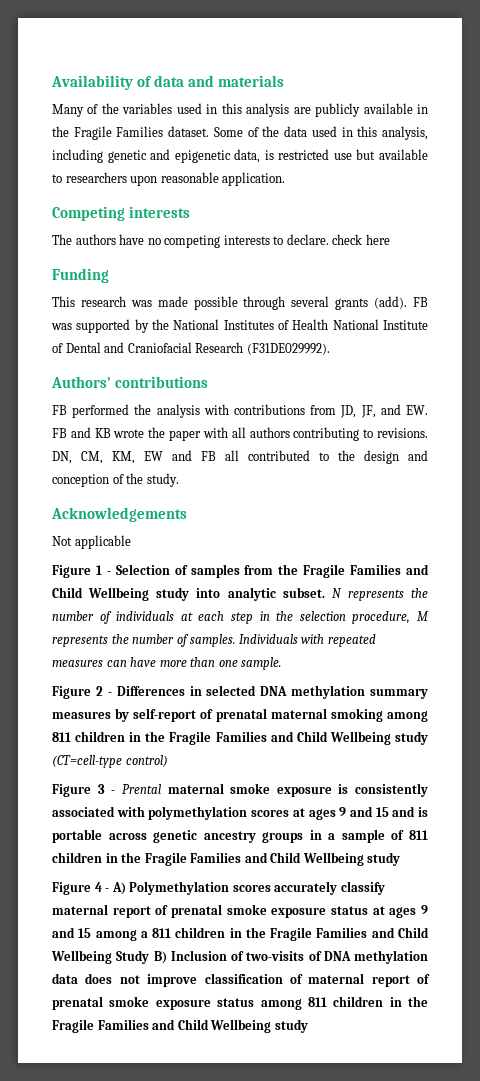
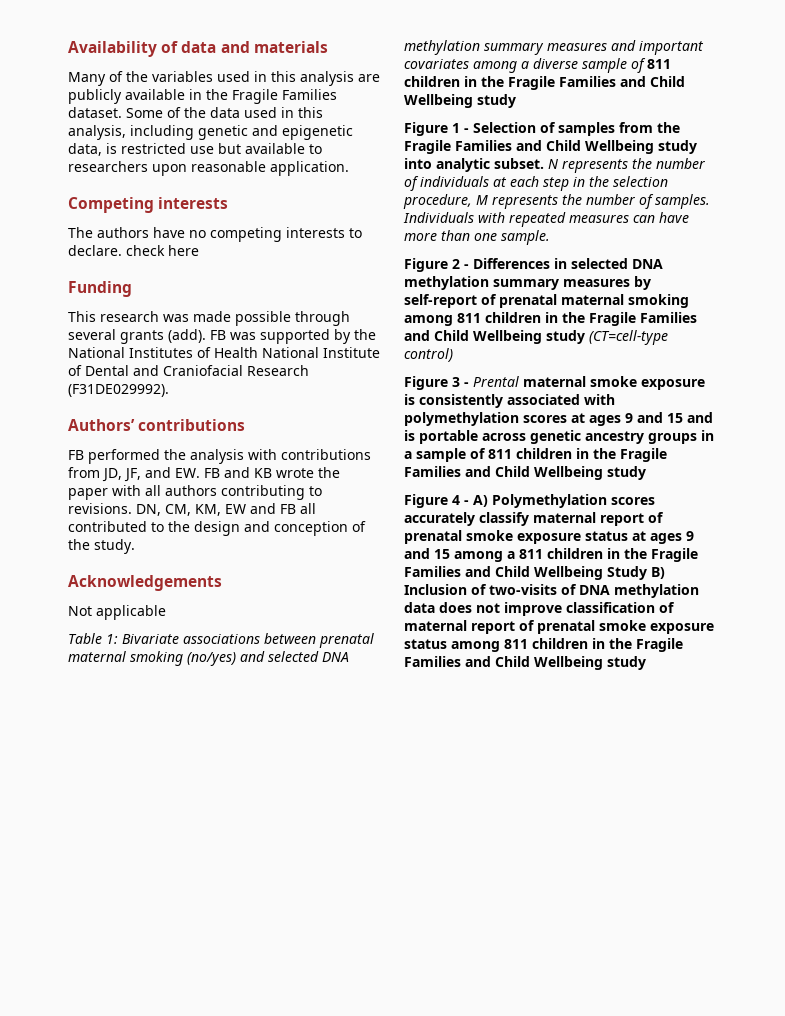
(131, 542) none -> [68,633,374,648] [68,651,349,666] [404,40,704,55] [404,58,671,73] [404,76,685,90] [404,94,516,108] // Table 1: Bivariate associations between prenatal maternal smoking (no/yes) and selected DNA methylation summary measures and important covariates among a diverse sample of 811 children in the Fragile Families and Child Wellbeing study

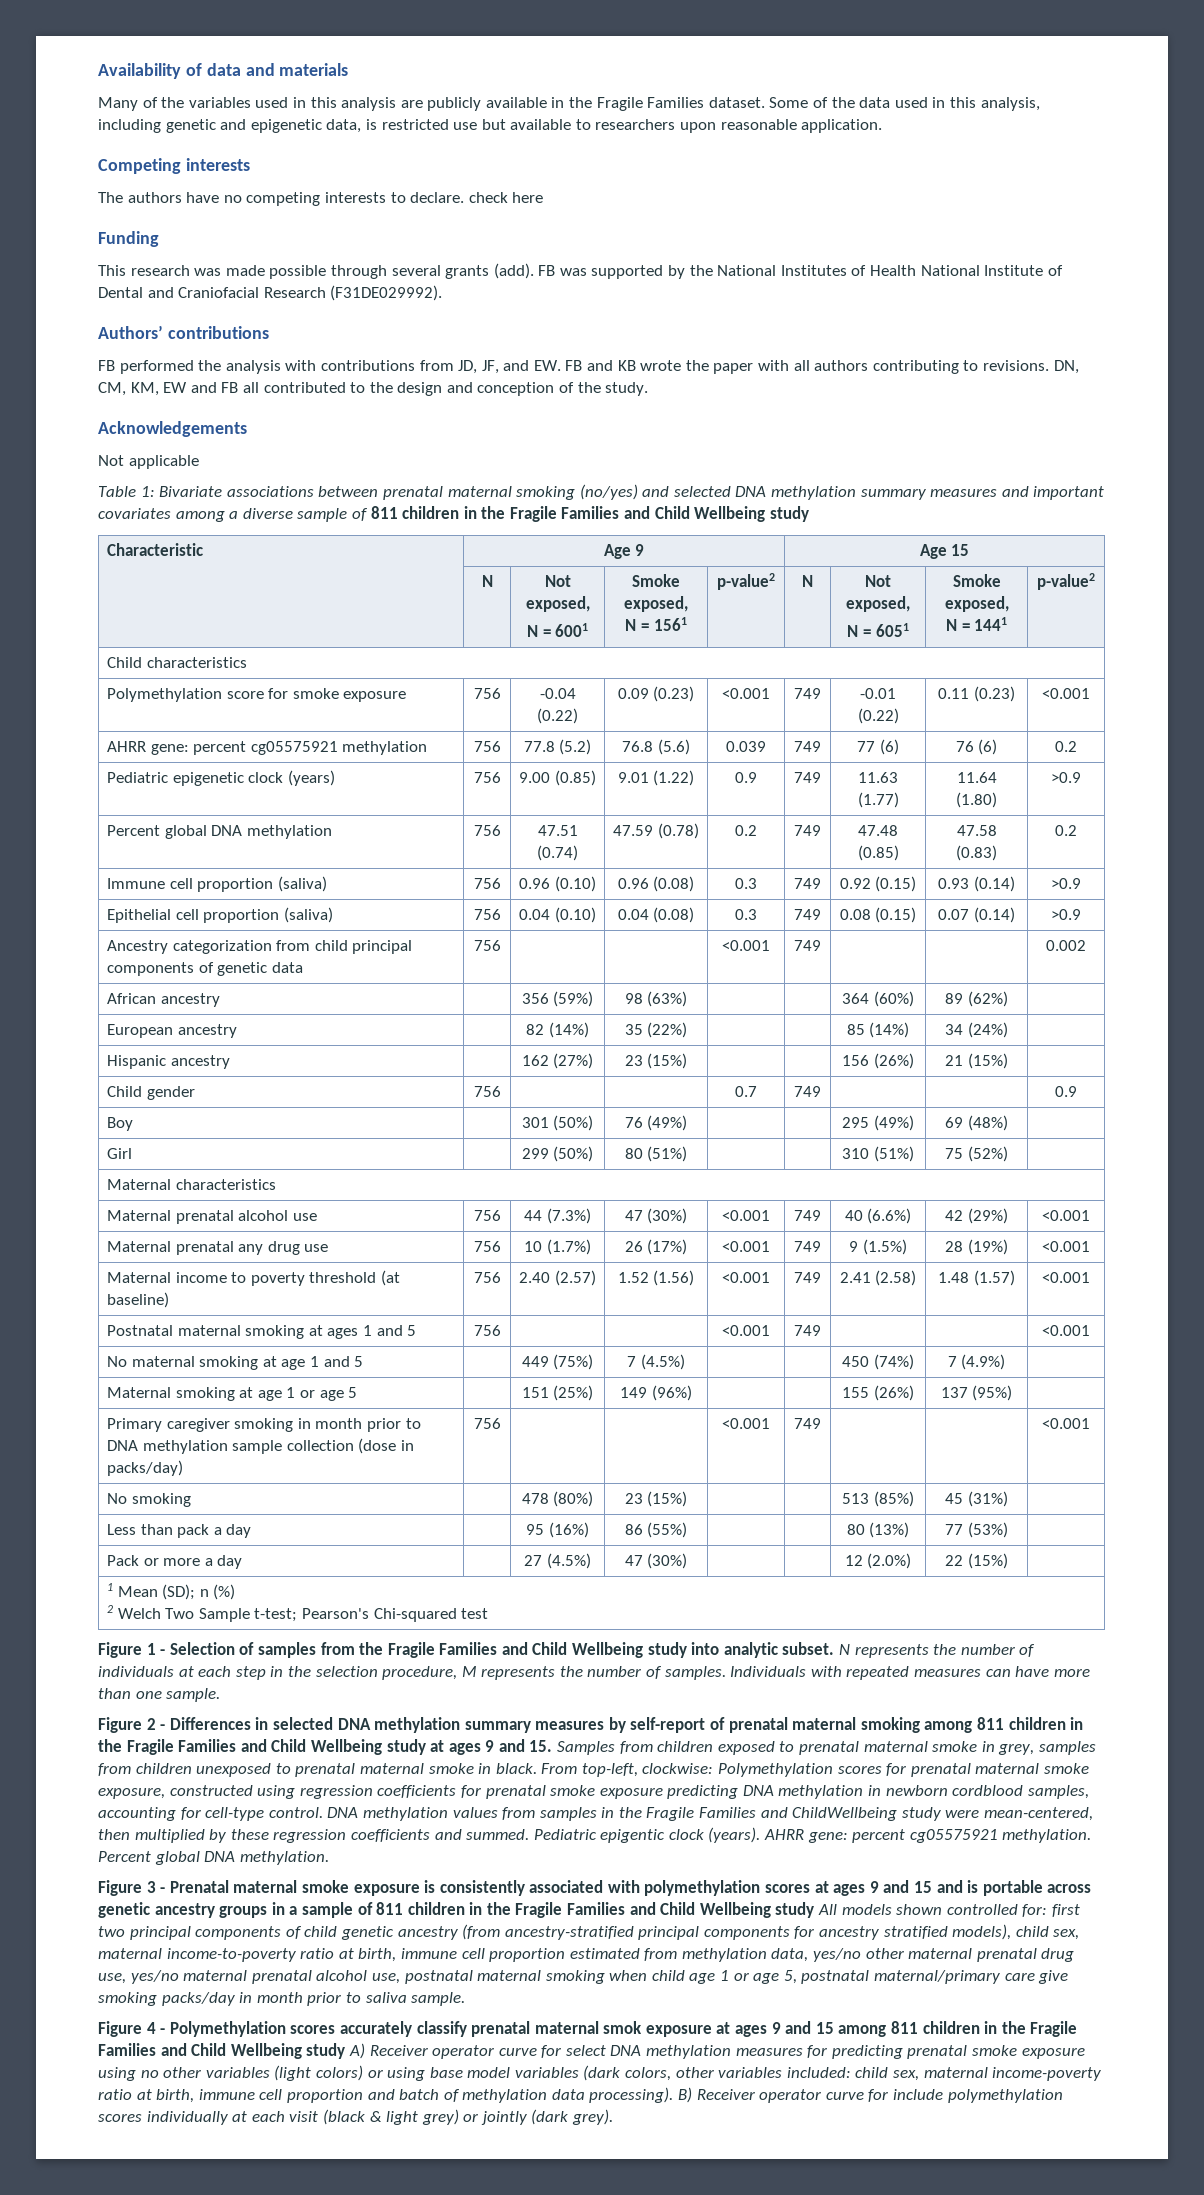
(516, 101) none -> [107,543,204,556] [603,544,645,559] [919,544,970,559] [481,575,493,587] [544,575,571,587] [525,596,590,612] [526,623,589,637] [632,574,680,587] [624,596,688,612] [625,617,687,631] [717,573,775,590] [802,575,813,587] [865,575,891,587] [846,596,910,612] [847,623,909,637] [952,574,1001,587] [944,596,1009,612] [945,617,1008,631] [1037,573,1095,590] [107,657,247,668] [107,688,407,702] [473,688,501,699] [539,688,576,699] [537,708,578,724] [617,686,695,702] [722,688,770,699] [794,688,821,699] [860,688,896,699] [857,708,899,724] [938,686,1015,702] [1042,688,1090,699] [107,741,428,755] [473,741,501,752] [523,739,592,755] [622,739,690,755] [726,741,766,752] [794,741,821,752] [857,739,899,755] [955,739,998,755] [1055,741,1077,752] [107,770,335,786] [473,772,501,783] [519,770,596,786] [617,770,695,786] [735,772,757,783] [794,772,821,783] [858,772,898,783] [857,792,899,808] [956,772,997,783] [956,792,997,808] [1051,772,1081,783] [107,825,332,839] [473,825,501,836] [537,825,578,836] [537,845,578,861] [613,823,699,839] [735,825,757,836] [794,825,821,836] [858,825,898,836] [857,845,899,861] [956,825,997,836] [956,845,997,861] [1055,825,1077,836] [107,876,327,892] [473,878,501,889] [519,876,596,892] [617,876,695,892] [735,878,757,889] [794,878,821,889] [839,876,917,892] [938,876,1015,892] [1051,878,1081,889] [107,907,333,923] [473,909,501,920] [519,907,596,923] [617,907,695,923] [735,909,757,920] [794,909,821,920] [839,907,917,923] [938,907,1015,923] [1051,909,1081,920] [107,940,413,954] [107,962,303,976] [473,940,501,951] [722,940,770,951] [794,940,821,951] [1046,940,1086,951] [107,993,220,1007] [521,991,594,1007] [624,991,688,1007] [842,991,914,1007] [945,991,1008,1007] [107,1024,237,1038] [526,1022,589,1038] [624,1022,688,1038] [846,1022,910,1038] [945,1022,1008,1038] [107,1055,230,1069] [521,1053,594,1069] [624,1053,688,1069] [842,1053,914,1069] [945,1053,1008,1069] [107,1086,195,1100] [473,1086,501,1097] [735,1086,757,1097] [794,1086,821,1097] [1055,1086,1077,1097] [107,1117,134,1131] [521,1115,594,1131] [624,1115,688,1131] [842,1115,914,1131] [945,1115,1008,1131] [107,1148,133,1159] [521,1146,594,1162] [624,1146,688,1162] [842,1146,914,1162] [945,1146,1008,1162] [107,1179,276,1190] [107,1210,317,1224] [473,1210,501,1221] [524,1208,591,1224] [624,1208,688,1224] [722,1210,770,1221] [794,1210,821,1221] [844,1208,912,1224] [945,1208,1008,1224] [1042,1210,1090,1221] [107,1241,329,1255] [473,1241,501,1252] [524,1239,591,1255] [624,1239,688,1255] [722,1241,770,1252] [794,1241,821,1252] [849,1239,907,1255] [945,1239,1008,1255] [1042,1241,1090,1252] [107,1270,401,1286] [107,1292,170,1308] [473,1272,501,1283] [519,1270,596,1286] [617,1270,695,1286] [722,1272,770,1283] [794,1272,821,1283] [839,1270,917,1286] [938,1270,1015,1286] [1042,1272,1090,1283] [107,1325,417,1339] [473,1325,501,1336] [722,1325,770,1336] [794,1325,821,1336] [1042,1325,1090,1336] [107,1356,364,1370] [521,1354,594,1370] [627,1354,685,1370] [842,1354,914,1370] [947,1354,1006,1370] [107,1387,358,1401] [521,1385,594,1401] [620,1385,692,1401] [842,1385,914,1401] [940,1385,1013,1401] [107,1418,421,1432] [107,1438,415,1454] [107,1460,184,1476] [473,1418,501,1429] [722,1418,770,1429] [794,1418,821,1429] [1042,1418,1090,1429] [107,1493,191,1507] [521,1491,594,1507] [624,1491,688,1507] [842,1491,914,1507] [945,1491,1008,1507] [107,1524,252,1538] [526,1522,589,1538] [624,1522,688,1538] [846,1522,910,1538] [945,1522,1008,1538] [107,1555,243,1569] [524,1553,591,1569] [624,1553,688,1569] [844,1553,912,1569] [945,1553,1008,1569] [107,1583,236,1600] [107,1605,489,1622] // Characteristic | Age 9 | Age 15 // | N | Not exposed, // N = 6001 | Smoke exposed, // N = 1561 | p-value2 | N | Not exposed, // N = 6051 | Smoke exposed, // N = 1441 | p-value2 // Child characteristics // Polymethylation score for smoke exposure | 756 | -0.04 (0.22) | 0.09 (0.23) | <0.001 | 749 | -0.01 (0.22) | 0.11 (0.23) | <0.001 // AHRR gene: percent cg05575921 methylation | 756 | 77.8 (5.2) | 76.8 (5.6) | 0.039 | 749 | 77 (6) | 76 (6) | 0.2 // Pediatric epigenetic clock (years) | 756 | 9.00 (0.85) | 9.01 (1.22) | 0.9 | 749 | 11.63 (1.77) | 11.64 (1.80) | >0.9 // Percent global DNA methylation | 756 | 47.51 (0.74) | 47.59 (0.78) | 0.2 | 749 | 47.48 (0.85) | 47.58 (0.83) | 0.2 // Immune cell proportion (saliva) | 756 | 0.96 (0.10) | 0.96 (0.08) | 0.3 | 749 | 0.92 (0.15) | 0.93 (0.14) | >0.9 // Epithelial cell proportion (saliva) | 756 | 0.04 (0.10) | 0.04 (0.08) | 0.3 | 749 | 0.08 (0.15) | 0.07 (0.14) | >0.9 // Ancestry categorization from child principal components of genetic data | 756 | | | <0.001 | 749 | | | 0.002 // African ancestry | | 356 (59%) | 98 (63%) | | | 364 (60%) | 89 (62%) | // European ancestry | | 82 (14%) | 35 (22%) | | | 85 (14%) | 34 (24%) | // Hispanic ancestry | | 162 (27%) | 23 (15%) | | | 156 (26%) | 21 (15%) | // Child gender | 756 | | | 0.7 | 749 | | | 0.9 // Boy | | 301 (50%) | 76 (49%) | | | 295 (49%) | 69 (48%) | // Girl | | 299 (50%) | 80 (51%) | | | 310 (51%) | 75 (52%) | // Maternal characteristics // Maternal prenatal alcohol use | 756 | 44 (7.3%) | 47 (30%) | <0.001 | 749 | 40 (6.6%) | 42 (29%) | <0.001 // Maternal prenatal any drug use | 756 | 10 (1.7%) | 26 (17%) | <0.001 | 749 | 9 (1.5%) | 28 (19%) | <0.001 // Maternal income to poverty threshold (at baseline) | 756 | 2.40 (2.57) | 1.52 (1.56) | <0.001 | 749 | 2.41 (2.58) | 1.48 (1.57) | <0.001 // Postnatal maternal smoking at ages 1 and 5 | 756 | | | <0.001 | 749 | | | <0.001 // No maternal smoking at age 1 and 5 | | 449 (75%) | 7 (4.5%) | | | 450 (74%) | 7 (4.9%) | // Maternal smoking at age 1 or age 5 | | 151 (25%) | 149 (96%) | | | 155 (26%) | 137 (95%) | // Primary caregiver smoking in month prior to DNA methylation sample collection (dose in packs/day) | 756 | | | <0.001 | 749 | | | <0.001 // No smoking | | 478 (80%) | 23 (15%) | | | 513 (85%) | 45 (31%) | // Less than pack a day | | 95 (16%) | 86 (55%) | | | 80 (13%) | 77 (53%) | // Pack or more a day | | 27 (4.5%) | 47 (30%) | | | 12 (2.0%) | 22 (15%) | // 1 Mean (SD); n (%) // 2 Welch Two Sample t-test; Pearson's Chi-squared test
[589,330,668,345] [404,348,453,362] (CT=cell-type control) -> [430,1739,1096,1755] [98,1763,1090,1777] [98,1785,1089,1799] [98,1807,1094,1821] [98,1827,1092,1843] [98,1851,329,1865] at ages 9 and 15. Samples from children exposed to prenatal maternal smoke in grey, samples from children unexposed to prenatal maternal smoke in black. From top-left, clockwise: Polymethylation scores for prenatal maternal smoke exposure, constructed using regression coefficients for prenatal smoke exposure predicting DNA methylation in newborn cordblood samples, accounting for cell-type control. DNA methylation values from samples in the Fragile Families and ChildWellbeing study were mean-centered, then multiplied by these regression coefficients and summed. Pediatric epigentic clock (years). AHRR gene: percent cg05575921 methylation. Percent global DNA methylation.
[473,376,519,387] Prental -> [169,1880,229,1893] Prenatal
(646, 473) none -> [818,1904,1080,1917] [98,1924,1080,1940] [98,1948,1075,1962] [98,1970,1069,1984] [98,1992,466,2006] All models shown controlled for: first two principal components of child genetic ancestry (from ancestry-stratified principal components for ancestry stratified models), child sex, maternal income-to-poverty ratio at birth, immune cell proportion estimated from methylation data, yes/no other maternal prenatal drug use, yes/no maternal prenatal alcohol use, postnatal maternal smoking when child age 1 or age 5, postnatal maternal/primary care give smoking packs/day in month prior to saliva sample.
[473,495,488,507] A) -> (166, 2031) none
[533,512,664,526] [404,530,628,544] maternal report of prenatal smoke exposure status -> [471,2021,712,2037] prenatal maternal smok exposure
[507,548,698,562] [404,566,665,580] [404,584,699,598] [404,602,675,616] [404,620,714,634] [404,639,500,652] a 811 children in the Fragile Families and Child Wellbeing Study B) Inclusion of two-visits of DNA methylation data does not improve classification of maternal report of prenatal smoke exposure status among -> (887, 2031) none
(646, 663) none -> [348,2043,1085,2059] [98,2065,1102,2081] [98,2087,1063,2103] [98,2109,614,2125] A) Receiver operator curve for select DNA methylation measures for predicting prenatal smoke exposure using no other variables (light colors) or using base model variables (dark colors, other variables included: child sex, maternal income-poverty ratio at birth, immune cell proportion and batch of methylation data processing). B) Receiver operator curve for include polymethylation scores individually at each visit (black & light grey) or jointly (dark grey).

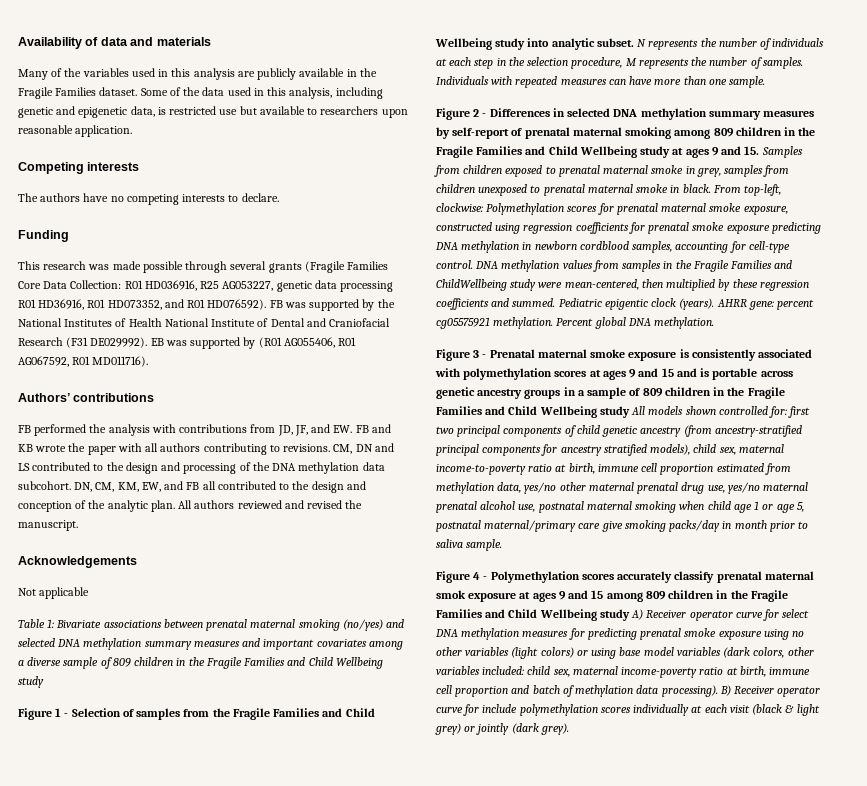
[468,192,544,203] check here -> (279, 197) none
[493,263,534,279] (add). -> [304,261,389,273] [18,280,394,292] [18,299,267,310] (Fragile Families Core Data Collection: R01 HD036916, R25 AG053227, genetic data processing R01 HD36916, R01 HD073352, and R01 HD076592).
[330,285,443,301] (F31DE029992). -> [66,337,357,349] [18,356,149,367] (F31 DE029992). EB was supported by (R01 AG055406, R01 AG067592, R01 MD011716).
(1049, 365) none -> [333,443,394,454] [18,462,385,474] [18,481,71,490] CM, DN and LS contributed to the design and processing of the DNA methylation data subcohort.
[163,382,188,393] EW -> [141,482,161,492] EW,
[605,382,649,396] study. -> [107,500,363,512] [18,520,78,531] analytic plan. All authors reviewed and revised the manuscript.
[370,506,809,522] [107,543,204,556] [603,544,645,559] [919,544,970,559] [481,575,493,587] [544,575,571,587] [525,596,590,612] [526,623,589,637] [632,574,680,587] [624,596,688,612] [625,617,687,631] [717,573,775,590] [802,575,813,587] [865,575,891,587] [846,596,910,612] [847,623,909,637] [952,574,1001,587] [944,596,1009,612] [945,617,1008,631] [1037,573,1095,590] [107,657,247,668] [107,688,407,702] [473,688,501,699] [539,688,576,699] [537,708,578,724] [617,686,695,702] [722,688,770,699] [794,688,821,699] [860,688,896,699] [857,708,899,724] [938,686,1015,702] [1042,688,1090,699] [107,741,428,755] [473,741,501,752] [523,739,592,755] [622,739,690,755] [726,741,766,752] [794,741,821,752] [857,739,899,755] [955,739,998,755] [1055,741,1077,752] [107,770,335,786] [473,772,501,783] [519,770,596,786] [617,770,695,786] [735,772,757,783] [794,772,821,783] [858,772,898,783] [857,792,899,808] [956,772,997,783] [956,792,997,808] [1051,772,1081,783] [107,825,332,839] [473,825,501,836] [537,825,578,836] [537,845,578,861] [613,823,699,839] [735,825,757,836] [794,825,821,836] [858,825,898,836] [857,845,899,861] [956,825,997,836] [956,845,997,861] [1055,825,1077,836] [107,876,327,892] [473,878,501,889] [519,876,596,892] [617,876,695,892] [735,878,757,889] [794,878,821,889] [839,876,917,892] [938,876,1015,892] [1051,878,1081,889] [107,907,333,923] [473,909,501,920] [519,907,596,923] [617,907,695,923] [735,909,757,920] [794,909,821,920] [839,907,917,923] [938,907,1015,923] [1051,909,1081,920] [107,940,413,954] [107,962,303,976] [473,940,501,951] [722,940,770,951] [794,940,821,951] [1046,940,1086,951] [107,993,220,1007] [521,991,594,1007] [624,991,688,1007] [842,991,914,1007] [945,991,1008,1007] [107,1024,237,1038] [526,1022,589,1038] [624,1022,688,1038] [846,1022,910,1038] [945,1022,1008,1038] [107,1055,230,1069] [521,1053,594,1069] [624,1053,688,1069] [842,1053,914,1069] [945,1053,1008,1069] [107,1086,195,1100] [473,1086,501,1097] [735,1086,757,1097] [794,1086,821,1097] [1055,1086,1077,1097] [107,1117,134,1131] [521,1115,594,1131] [624,1115,688,1131] [842,1115,914,1131] [945,1115,1008,1131] [107,1148,133,1159] [521,1146,594,1162] [624,1146,688,1162] [842,1146,914,1162] [945,1146,1008,1162] [107,1179,276,1190] [107,1210,317,1224] [473,1210,501,1221] [524,1208,591,1224] [624,1208,688,1224] [722,1210,770,1221] [794,1210,821,1221] [844,1208,912,1224] [945,1208,1008,1224] [1042,1210,1090,1221] [107,1241,329,1255] [473,1241,501,1252] [524,1239,591,1255] [624,1239,688,1255] [722,1241,770,1252] [794,1241,821,1252] [849,1239,907,1255] [945,1239,1008,1255] [1042,1241,1090,1252] [107,1270,401,1286] [107,1292,170,1308] [473,1272,501,1283] [519,1270,596,1286] [617,1270,695,1286] [722,1272,770,1283] [794,1272,821,1283] [839,1270,917,1286] [938,1270,1015,1286] [1042,1272,1090,1283] [107,1325,417,1339] [473,1325,501,1336] [722,1325,770,1336] [794,1325,821,1336] [1042,1325,1090,1336] [107,1356,364,1370] [521,1354,594,1370] [627,1354,685,1370] [842,1354,914,1370] [947,1354,1006,1370] [107,1387,358,1401] [521,1385,594,1401] [620,1385,692,1401] [842,1385,914,1401] [940,1385,1013,1401] [107,1418,421,1432] [107,1438,415,1454] [107,1460,184,1476] [473,1418,501,1429] [722,1418,770,1429] [794,1418,821,1429] [1042,1418,1090,1429] [107,1493,191,1507] [521,1491,594,1507] [624,1491,688,1507] [842,1491,914,1507] [945,1491,1008,1507] [107,1524,252,1538] [526,1522,589,1538] [624,1522,688,1538] [846,1522,910,1538] [945,1522,1008,1538] [107,1555,243,1569] [524,1553,591,1569] [624,1553,688,1569] [844,1553,912,1569] [945,1553,1008,1569] [107,1583,236,1600] [107,1605,489,1622] 811 children in the Fragile Families and Child Wellbeing study // Characteristic | Age 9 | Age 15 // | N | Not exposed, // N = 6001 | Smoke exposed, // N = 1561 | p-value2 | N | Not exposed, // N = 6051 | Smoke exposed, // N = 1441 | p-value2 // Child characteristics // Polymethylation score for smoke exposure | 756 | -0.04 (0.22) | 0.09 (0.23) | <0.001 | 749 | -0.01 (0.22) | 0.11 (0.23) | <0.001 // AHRR gene: percent cg05575921 methylation | 756 | 77.8 (5.2) | 76.8 (5.6) | 0.039 | 749 | 77 (6) | 76 (6) | 0.2 // Pediatric epigenetic clock (years) | 756 | 9.00 (0.85) | 9.01 (1.22) | 0.9 | 749 | 11.63 (1.77) | 11.64 (1.80) | >0.9 // Percent global DNA methylation | 756 | 47.51 (0.74) | 47.59 (0.78) | 0.2 | 749 | 47.48 (0.85) | 47.58 (0.83) | 0.2 // Immune cell proportion (saliva) | 756 | 0.96 (0.10) | 0.96 (0.08) | 0.3 | 749 | 0.92 (0.15) | 0.93 (0.14) | >0.9 // Epithelial cell proportion (saliva) | 756 | 0.04 (0.10) | 0.04 (0.08) | 0.3 | 749 | 0.08 (0.15) | 0.07 (0.14) | >0.9 // Ancestry categorization from child principal components of genetic data | 756 | | | <0.001 | 749 | | | 0.002 // African ancestry | | 356 (59%) | 98 (63%) | | | 364 (60%) | 89 (62%) | // European ancestry | | 82 (14%) | 35 (22%) | | | 85 (14%) | 34 (24%) | // Hispanic ancestry | | 162 (27%) | 23 (15%) | | | 156 (26%) | 21 (15%) | // Child gender | 756 | | | 0.7 | 749 | | | 0.9 // Boy | | 301 (50%) | 76 (49%) | | | 295 (49%) | 69 (48%) | // Girl | | 299 (50%) | 80 (51%) | | | 310 (51%) | 75 (52%) | // Maternal characteristics // Maternal prenatal alcohol use | 756 | 44 (7.3%) | 47 (30%) | <0.001 | 749 | 40 (6.6%) | 42 (29%) | <0.001 // Maternal prenatal any drug use | 756 | 10 (1.7%) | 26 (17%) | <0.001 | 749 | 9 (1.5%) | 28 (19%) | <0.001 // Maternal income to poverty threshold (at baseline) | 756 | 2.40 (2.57) | 1.52 (1.56) | <0.001 | 749 | 2.41 (2.58) | 1.48 (1.57) | <0.001 // Postnatal maternal smoking at ages 1 and 5 | 756 | | | <0.001 | 749 | | | <0.001 // No maternal smoking at age 1 and 5 | | 449 (75%) | 7 (4.5%) | | | 450 (74%) | 7 (4.9%) | // Maternal smoking at age 1 or age 5 | | 151 (25%) | 149 (96%) | | | 155 (26%) | 137 (95%) | // Primary caregiver smoking in month prior to DNA methylation sample collection (dose in packs/day) | 756 | | | <0.001 | 749 | | | <0.001 // No smoking | | 478 (80%) | 23 (15%) | | | 513 (85%) | 45 (31%) | // Less than pack a day | | 95 (16%) | 86 (55%) | | | 80 (13%) | 77 (53%) | // Pack or more a day | | 27 (4.5%) | 47 (30%) | | | 12 (2.0%) | 22 (15%) | // 1 Mean (SD); n (%) // 2 Welch Two Sample t-test; Pearson's Chi-squared test -> [112,657,383,669] [18,676,44,688] 809 children in the Fragile Families and Child Wellbeing study
[977,1717,1005,1730] 811 -> [713,128,734,137] 809
[376,1902,404,1915] 811 -> [642,388,663,397] 809
[891,2021,919,2034] 811 -> [645,591,666,600] 809

